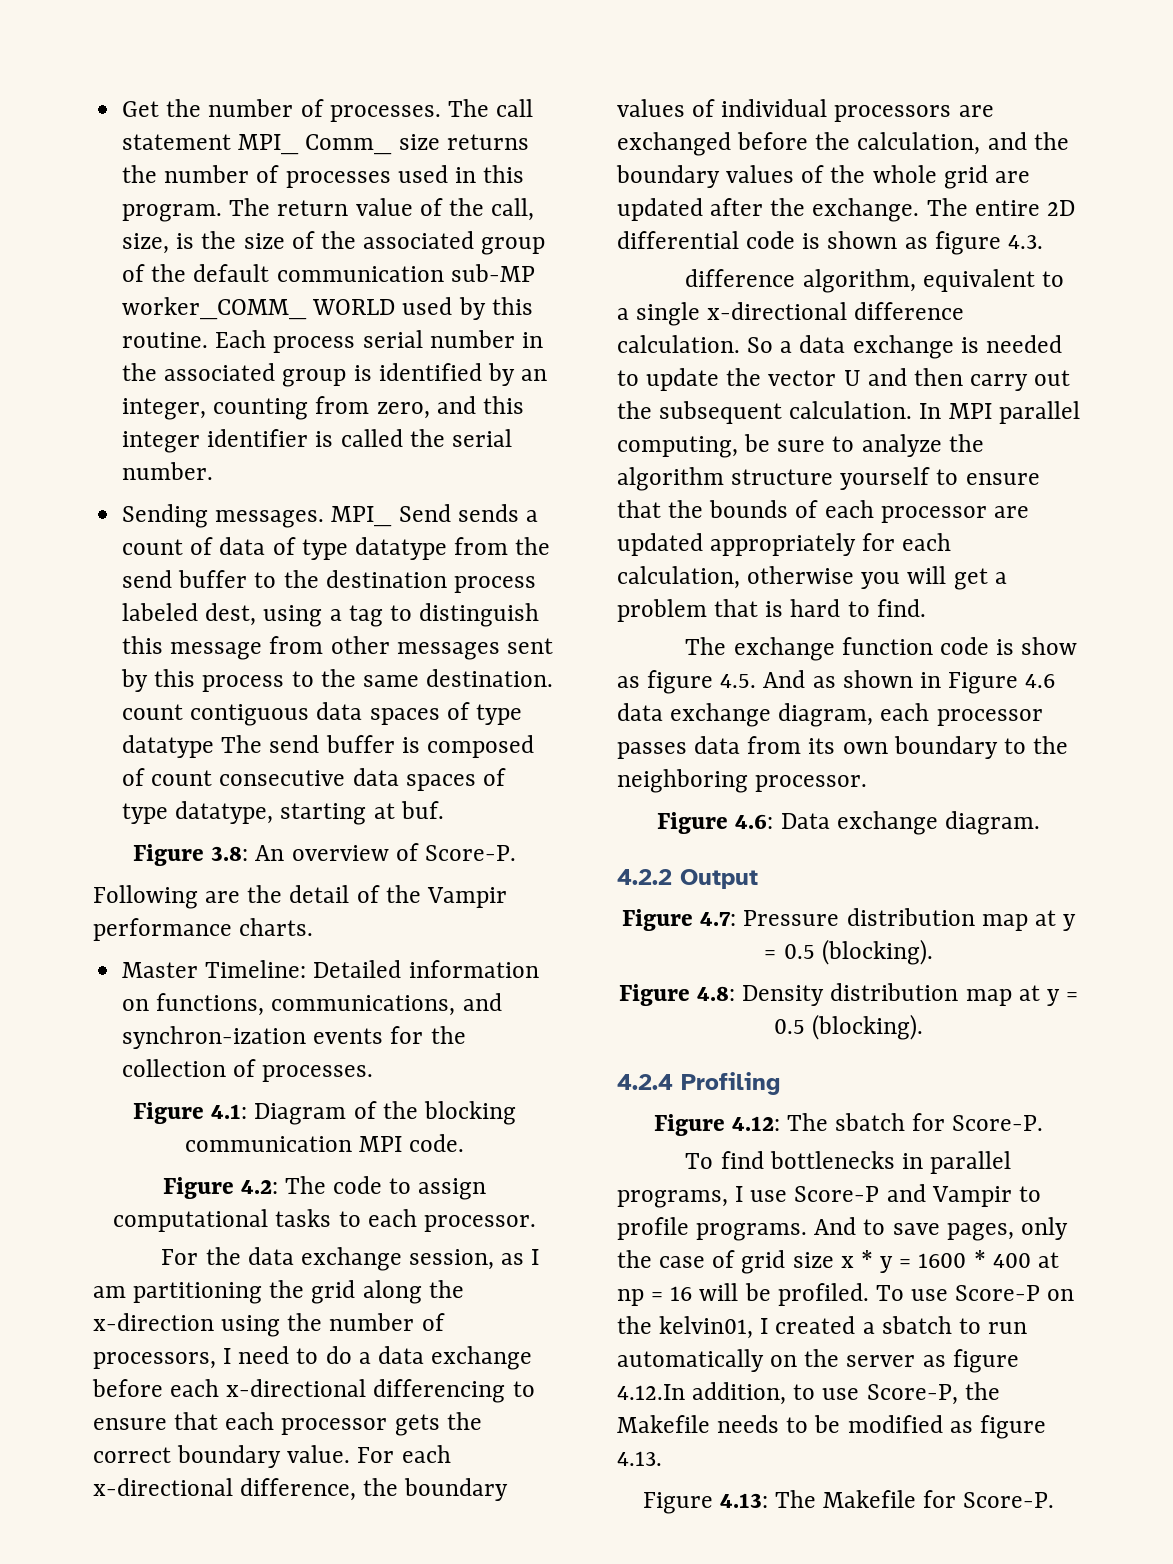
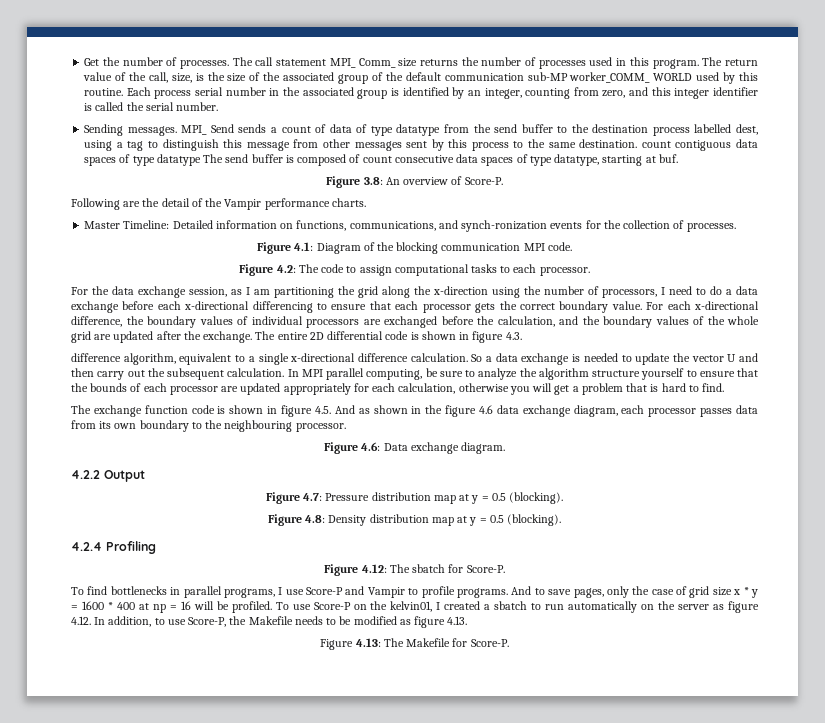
[122,603,199,621] labeled -> [694,124,732,133] labelled
[122,1026,307,1049] synchron-ization -> [461,220,548,232] synch-ronization
[904,237,928,249] as -> [459,332,470,340] in
[1021,637,1078,655] [617,676,640,688] show as -> [229,405,278,414] shown in
[948,672,1019,694] Figure -> [425,405,477,417] the figure
[617,769,748,793] neighboring -> [224,420,293,432] neighbouring
[617,1384,685,1400] 4.12.In -> [71,616,106,625] 4.12. In

